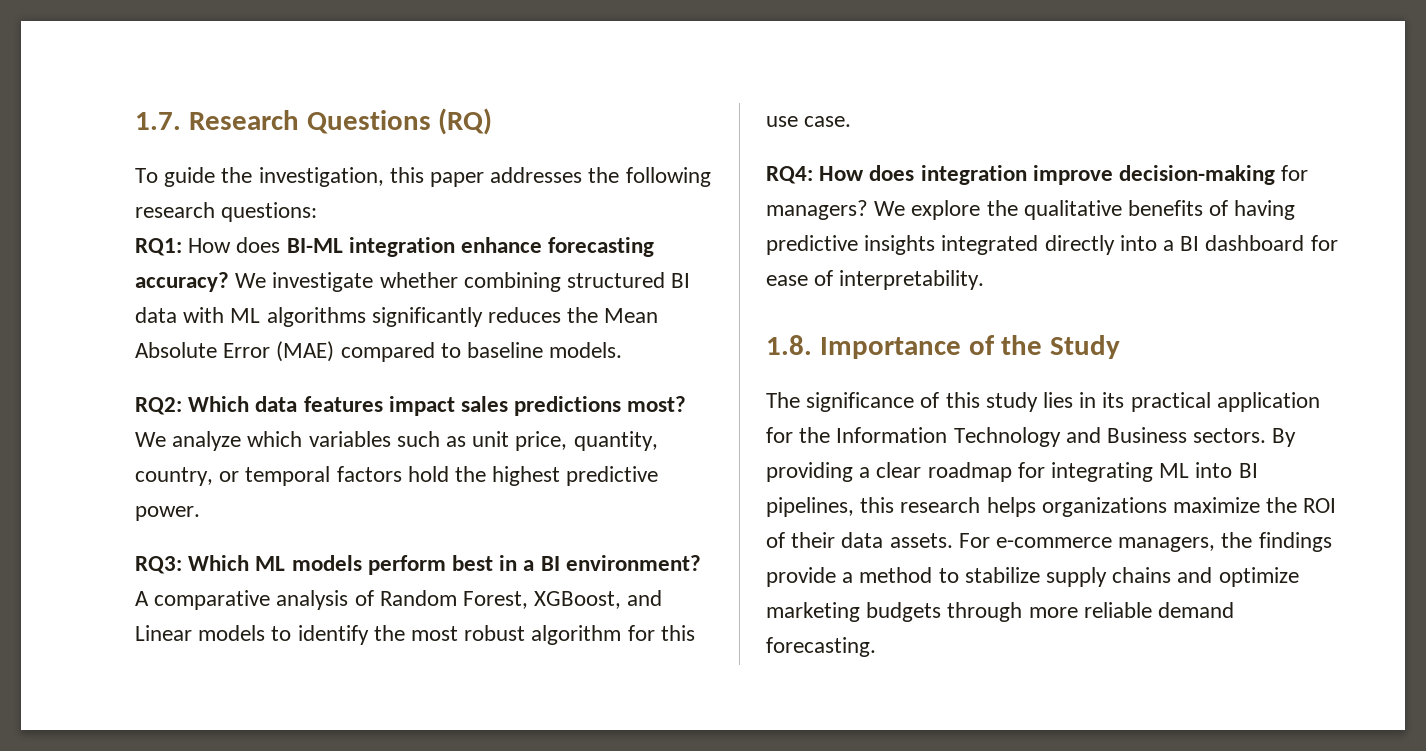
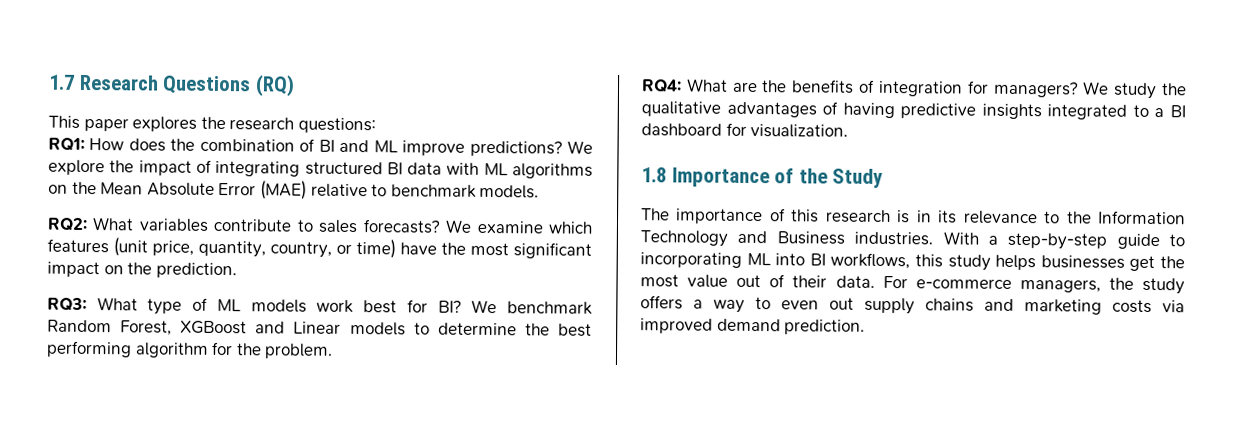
[135,112,181,130] 1.7. -> [48,74,75,90] 1.7
[135,167,711,187] To guide the investigation, this paper addresses the following -> [48,115,226,132] This paper explores the
[286,237,655,257] [135,272,561,292] BI-ML integration enhance forecasting accuracy? We investigate whether combining -> [170,138,593,157] [48,159,301,177] the combination of BI and ML improve predictions? We explore the impact of integrating
[371,307,562,327] significantly reduces -> [48,184,68,194] on
[340,342,544,362] compared to baseline -> [310,183,477,198] relative to benchmark
[188,396,687,416] [135,431,658,451] [135,466,659,486] [135,506,200,521] [135,555,701,575] [135,590,374,610] Which data features impact sales predictions most? We analyze which variables such as unit price, quantity, country, or temporal factors hold the highest predictive power. // RQ3: Which ML models perform best in a BI environment? A comparative analysis of -> [92,217,593,234] [47,237,592,259] [47,261,237,279] [47,297,594,315] What variables contribute to sales forecasts? We examine which features (unit price, quantity, country, or time) have the most significant impact on the prediction. // RQ3: What type of ML models work best for BI? We benchmark
[534,591,622,609] XGBoost, -> [180,320,248,335] XGBoost
[297,625,695,645] [766,116,852,127] [766,165,1276,185] identify the most robust algorithm for this use case. // RQ4: How does integration improve decision-making -> [437,322,592,337] [46,340,334,359] [641,78,963,97] determine the best performing algorithm for the problem. // RQ4: What are the benefits of integration
[911,200,981,220] explore -> [1113,82,1158,100] study
[1128,200,1204,216] benefits -> [726,101,817,118] advantages
[1044,235,1157,255] directly into -> [1132,104,1149,117] to
[766,270,985,290] [766,335,812,355] ease of interpretability. // 1.8. -> [750,123,849,138] [641,167,667,183] visualization. // 1.8
[806,392,915,412] significance -> [675,208,764,225] importance
[985,392,1320,412] [766,427,793,443] study lies in its practical application for -> [825,209,1061,225] research is in its relevance to
[1193,428,1297,447] [766,462,1258,482] [766,497,1337,517] [766,532,1332,552] [766,567,1299,587] [766,602,1235,622] [766,637,876,657] sectors. By providing a clear roadmap for integrating ML into BI pipelines, this research helps organizations maximize the ROI of their data assets. For e-commerce managers, the findings provide a method to stabilize supply chains and optimize marketing budgets through more reliable demand forecasting. -> [854,231,1185,250] [640,252,1185,272] [640,274,1185,295] [640,295,1185,315] [640,318,866,335] industries. With a step-by-step guide to incorporating ML into BI workflows, this study helps businesses get the most value out of their data. For e-commerce managers, the study offers a way to even out supply chains and marketing costs via improved demand prediction.

